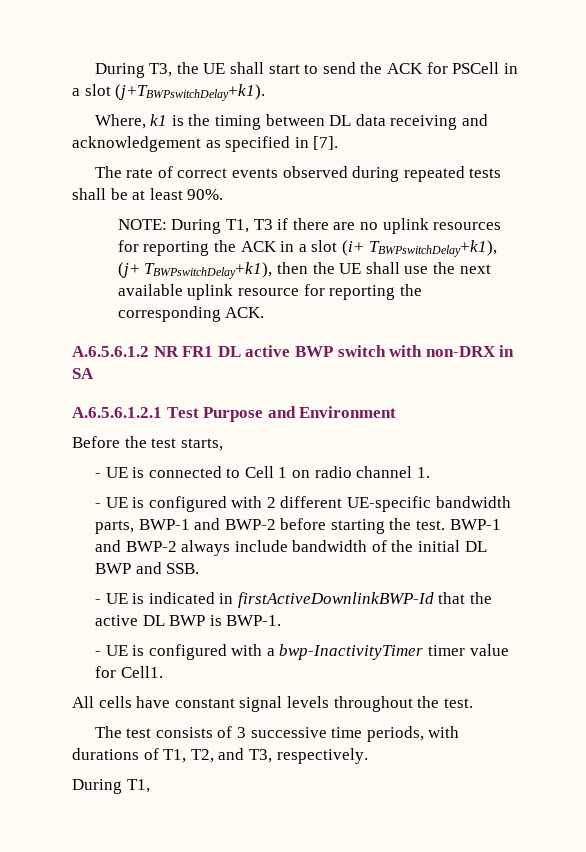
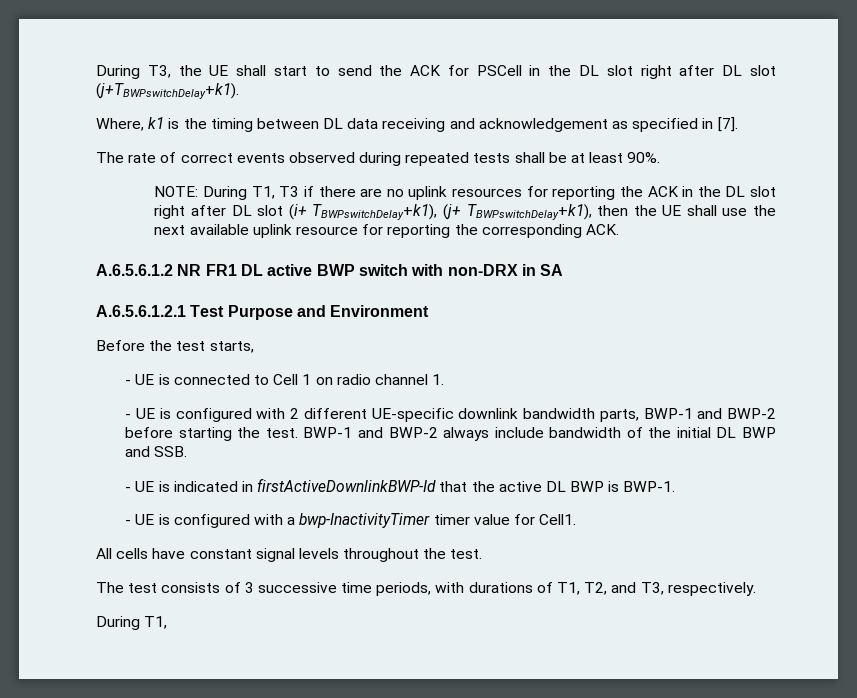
[72,88,80,96] a -> [548,65,743,79] the DL slot right after DL
[298,244,307,252] a -> [697,186,777,197] [154,205,252,219] the DL slot right after DL
(432, 504) none -> [458,408,519,419] downlink

